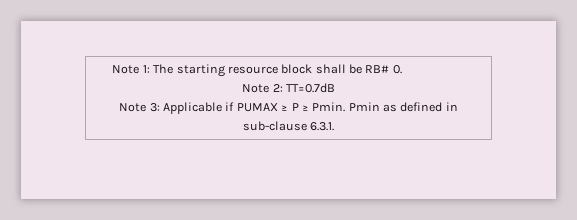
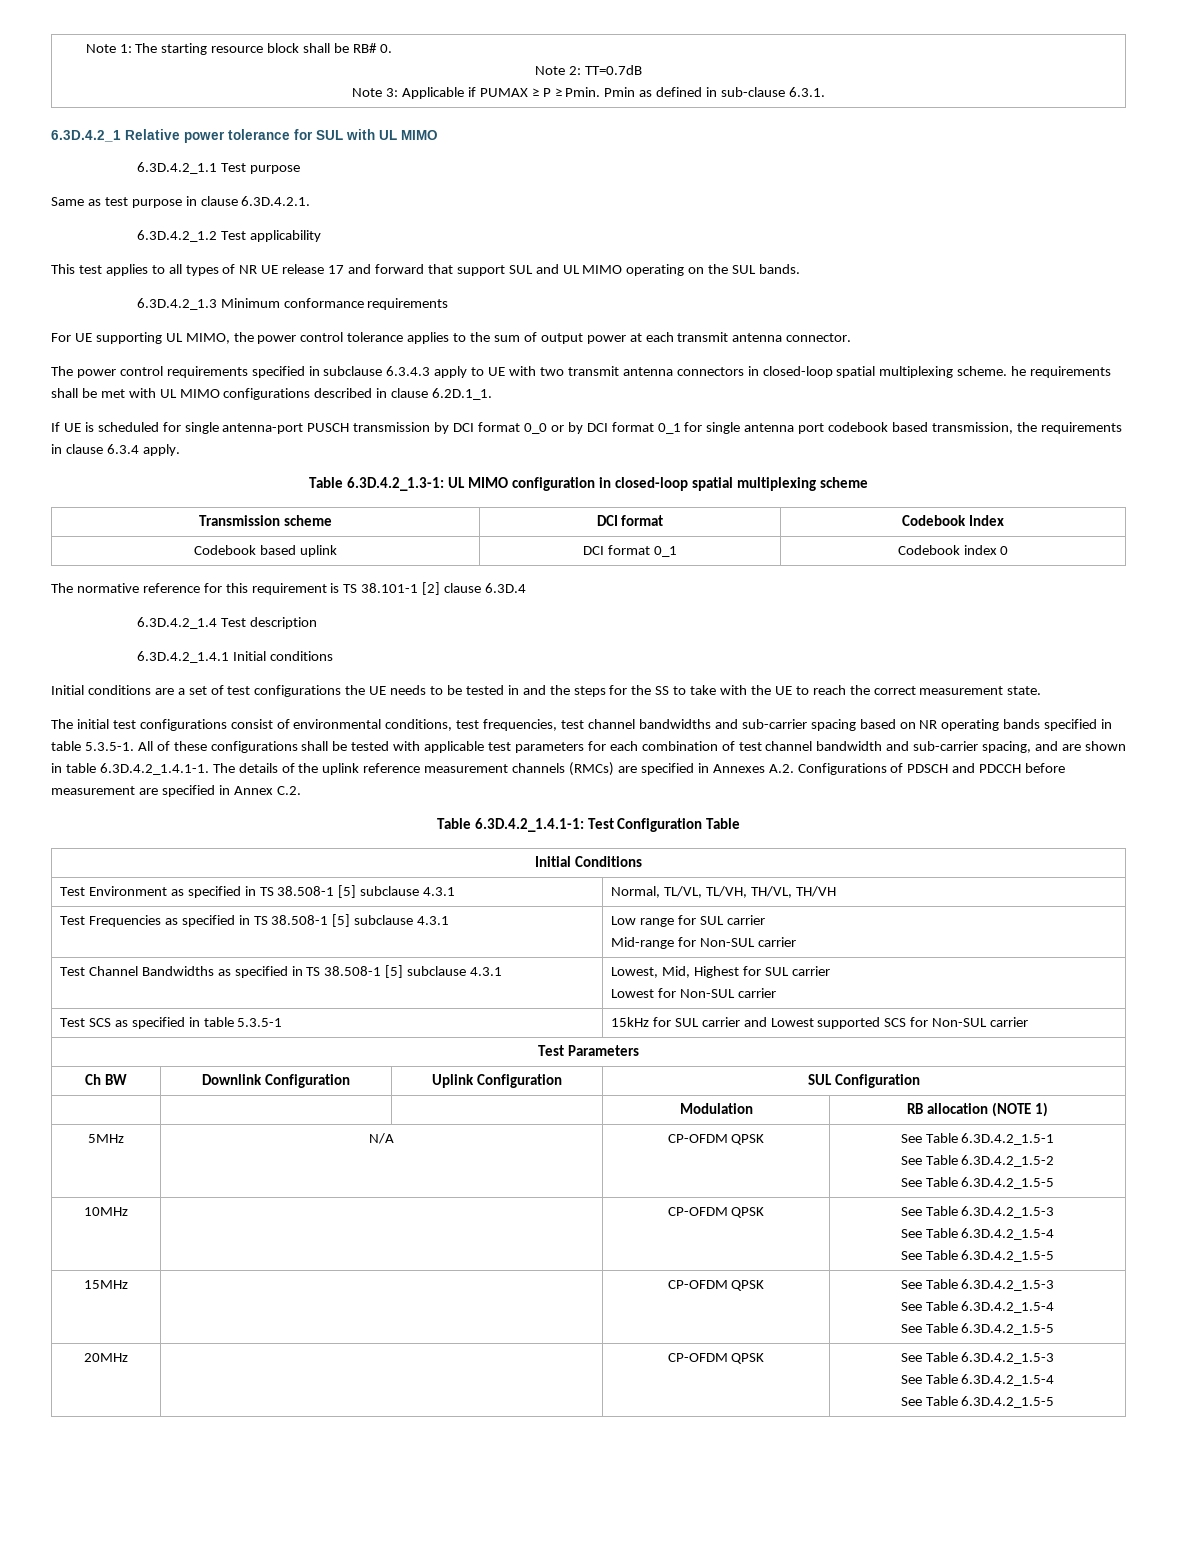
(335, 126) none -> [51,129,438,143] [136,162,300,174] [51,196,311,208] [136,230,321,242] [51,264,801,276] [136,298,449,310] [51,332,852,344] [51,366,1112,378] [51,388,493,400] [51,422,1122,434] [51,444,180,456] [309,477,868,491] [199,515,332,526] [596,515,664,526] [902,515,1004,526] [194,545,337,557] [583,545,677,557] [897,545,1009,555] [51,582,527,595] [136,617,317,629] [136,651,333,663] [51,685,1042,697] [51,719,1113,731] [51,741,1126,753] [51,762,1066,776] [51,785,301,797] [436,818,741,832] [535,856,642,867] [59,885,456,898] [610,886,836,898] [59,914,450,927] [610,915,765,927] [610,937,796,949] [59,965,503,978] [610,966,830,978] [610,988,776,998] [59,1017,283,1029] [610,1017,1029,1029] [538,1045,639,1056] [85,1074,127,1085] [202,1074,350,1088] [432,1074,562,1088] [808,1074,920,1088] [679,1103,753,1114] [907,1102,1048,1117] [88,1134,124,1143] [369,1133,394,1144] [667,1134,765,1145] [900,1133,1055,1145] [900,1155,1055,1167] [900,1177,1055,1189] [84,1207,128,1216] [667,1207,765,1218] [900,1206,1055,1218] [900,1228,1055,1240] [900,1250,1055,1262] [84,1280,128,1289] [667,1280,765,1291] [900,1279,1055,1291] [900,1301,1055,1313] [900,1323,1055,1335] [84,1353,128,1362] [667,1353,765,1364] [900,1352,1055,1364] [900,1374,1055,1386] [900,1396,1055,1408] // 6.3D.4.2_1 Relative power tolerance for SUL with UL MIMO // 6.3D.4.2_1.1 Test purpose // Same as test purpose in clause 6.3D.4.2.1. // 6.3D.4.2_1.2 Test applicability // This test applies to all types of NR UE release 17 and forward that support SUL and UL MIMO operating on the SUL bands. // 6.3D.4.2_1.3 Minimum conformance requirements // For UE supporting UL MIMO, the power control tolerance applies to the sum of output power at each transmit antenna connector. // The power control requirements specified in subclause 6.3.4.3 apply to UE with two transmit antenna connectors in closed-loop spatial multiplexing scheme. he requirements shall be met with UL MIMO configurations described in clause 6.2D.1_1. // If UE is scheduled for single antenna-port PUSCH transmission by DCI format 0_0 or by DCI format 0_1 for single antenna port codebook based transmission, the requirements in clause 6.3.4 apply. // Table 6.3D.4.2_1.3-1: UL MIMO configuration in closed-loop spatial multiplexing scheme // Transmission scheme | DCI format | Codebook Index // Codebook based uplink | DCI format 0_1 | Codebook index 0 // The normative reference for this requirement is TS 38.101-1 [2] clause 6.3D.4 // 6.3D.4.2_1.4 Test description // 6.3D.4.2_1.4.1 Initial conditions // Initial conditions are a set of test configurations the UE needs to be tested in and the steps for the SS to take with the UE to reach the correct measurement state. // The initial test configurations consist of environmental conditions, test frequencies, test channel bandwidths and sub-carrier spacing based on NR operating bands specified in table 5.3.5-1. All of these configurations shall be tested with applicable test parameters for each combination of test channel bandwidth and sub-carrier spacing, and are shown in table 6.3D.4.2_1.4.1-1. The details of the uplink reference measurement channels (RMCs) are specified in Annexes A.2. Configurations of PDSCH and PDCCH before measurement are specified in Annex C.2. // Table 6.3D.4.2_1.4.1-1: Test Configuration Table // Initial Conditions // Test Environment as specified in TS 38.508-1 [5] subclause 4.3.1 | Normal, TL/VL, TL/VH, TH/VL, TH/VH // Test Frequencies as specified in TS 38.508-1 [5] subclause 4.3.1 | Low range for SUL carrier // Mid-range for Non-SUL carrier // Test Channel Bandwidths as specified in TS 38.508-1 [5] subclause 4.3.1 | Lowest, Mid, Highest for SUL carrier // Lowest for Non-SUL carrier // Test SCS as specified in table 5.3.5-1 | 15kHz for SUL carrier and Lowest supported SCS for Non-SUL carrier // Test Parameters // Ch BW | Downlink Configuration | Uplink Configuration | SUL Configuration // | | | Modulation | RB allocation (NOTE 1) // 5MHz | N/A | CP-OFDM QPSK | See Table 6.3D.4.2_1.5-1 // See Table 6.3D.4.2_1.5-2 // See Table 6.3D.4.2_1.5-5 // 10MHz | | CP-OFDM QPSK | See Table 6.3D.4.2_1.5-3 // See Table 6.3D.4.2_1.5-4 // See Table 6.3D.4.2_1.5-5 // 15MHz | | CP-OFDM QPSK | See Table 6.3D.4.2_1.5-3 // See Table 6.3D.4.2_1.5-4 // See Table 6.3D.4.2_1.5-5 // 20MHz | | CP-OFDM QPSK | See Table 6.3D.4.2_1.5-3 // See Table 6.3D.4.2_1.5-4 // See Table 6.3D.4.2_1.5-5

